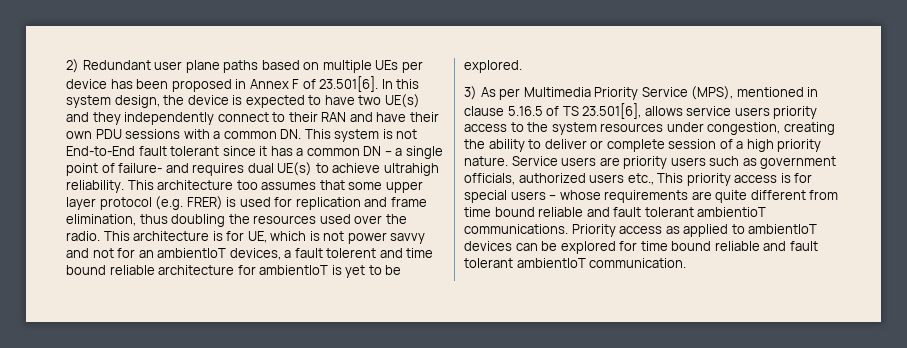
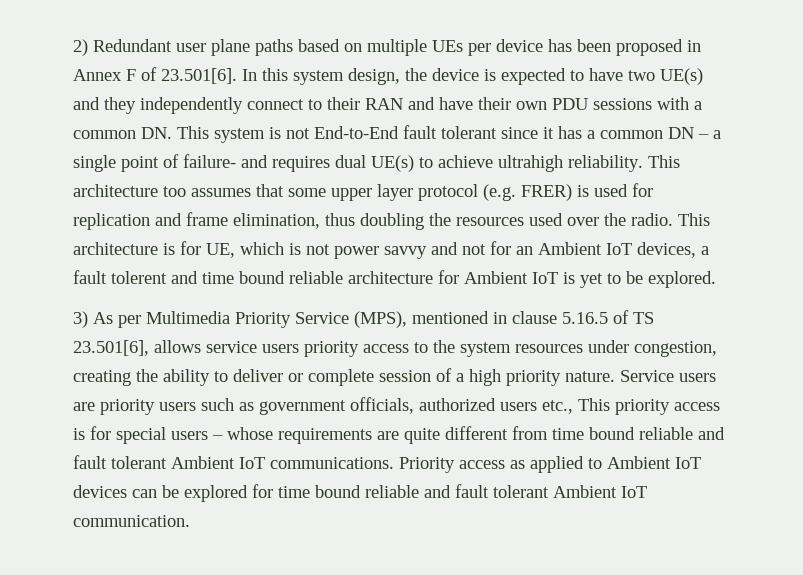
[157,248,227,258] ambientIoT -> [538,242,632,255] Ambient IoT
[259,265,329,275] ambientIoT -> [464,271,558,284] Ambient IoT
[697,207,767,217] ambientioT -> [171,456,265,469] Ambient IoT
[748,224,818,234] ambientIoT -> [607,456,701,469] Ambient IoT
[516,258,586,268] ambientIoT -> [553,485,647,498] Ambient IoT

